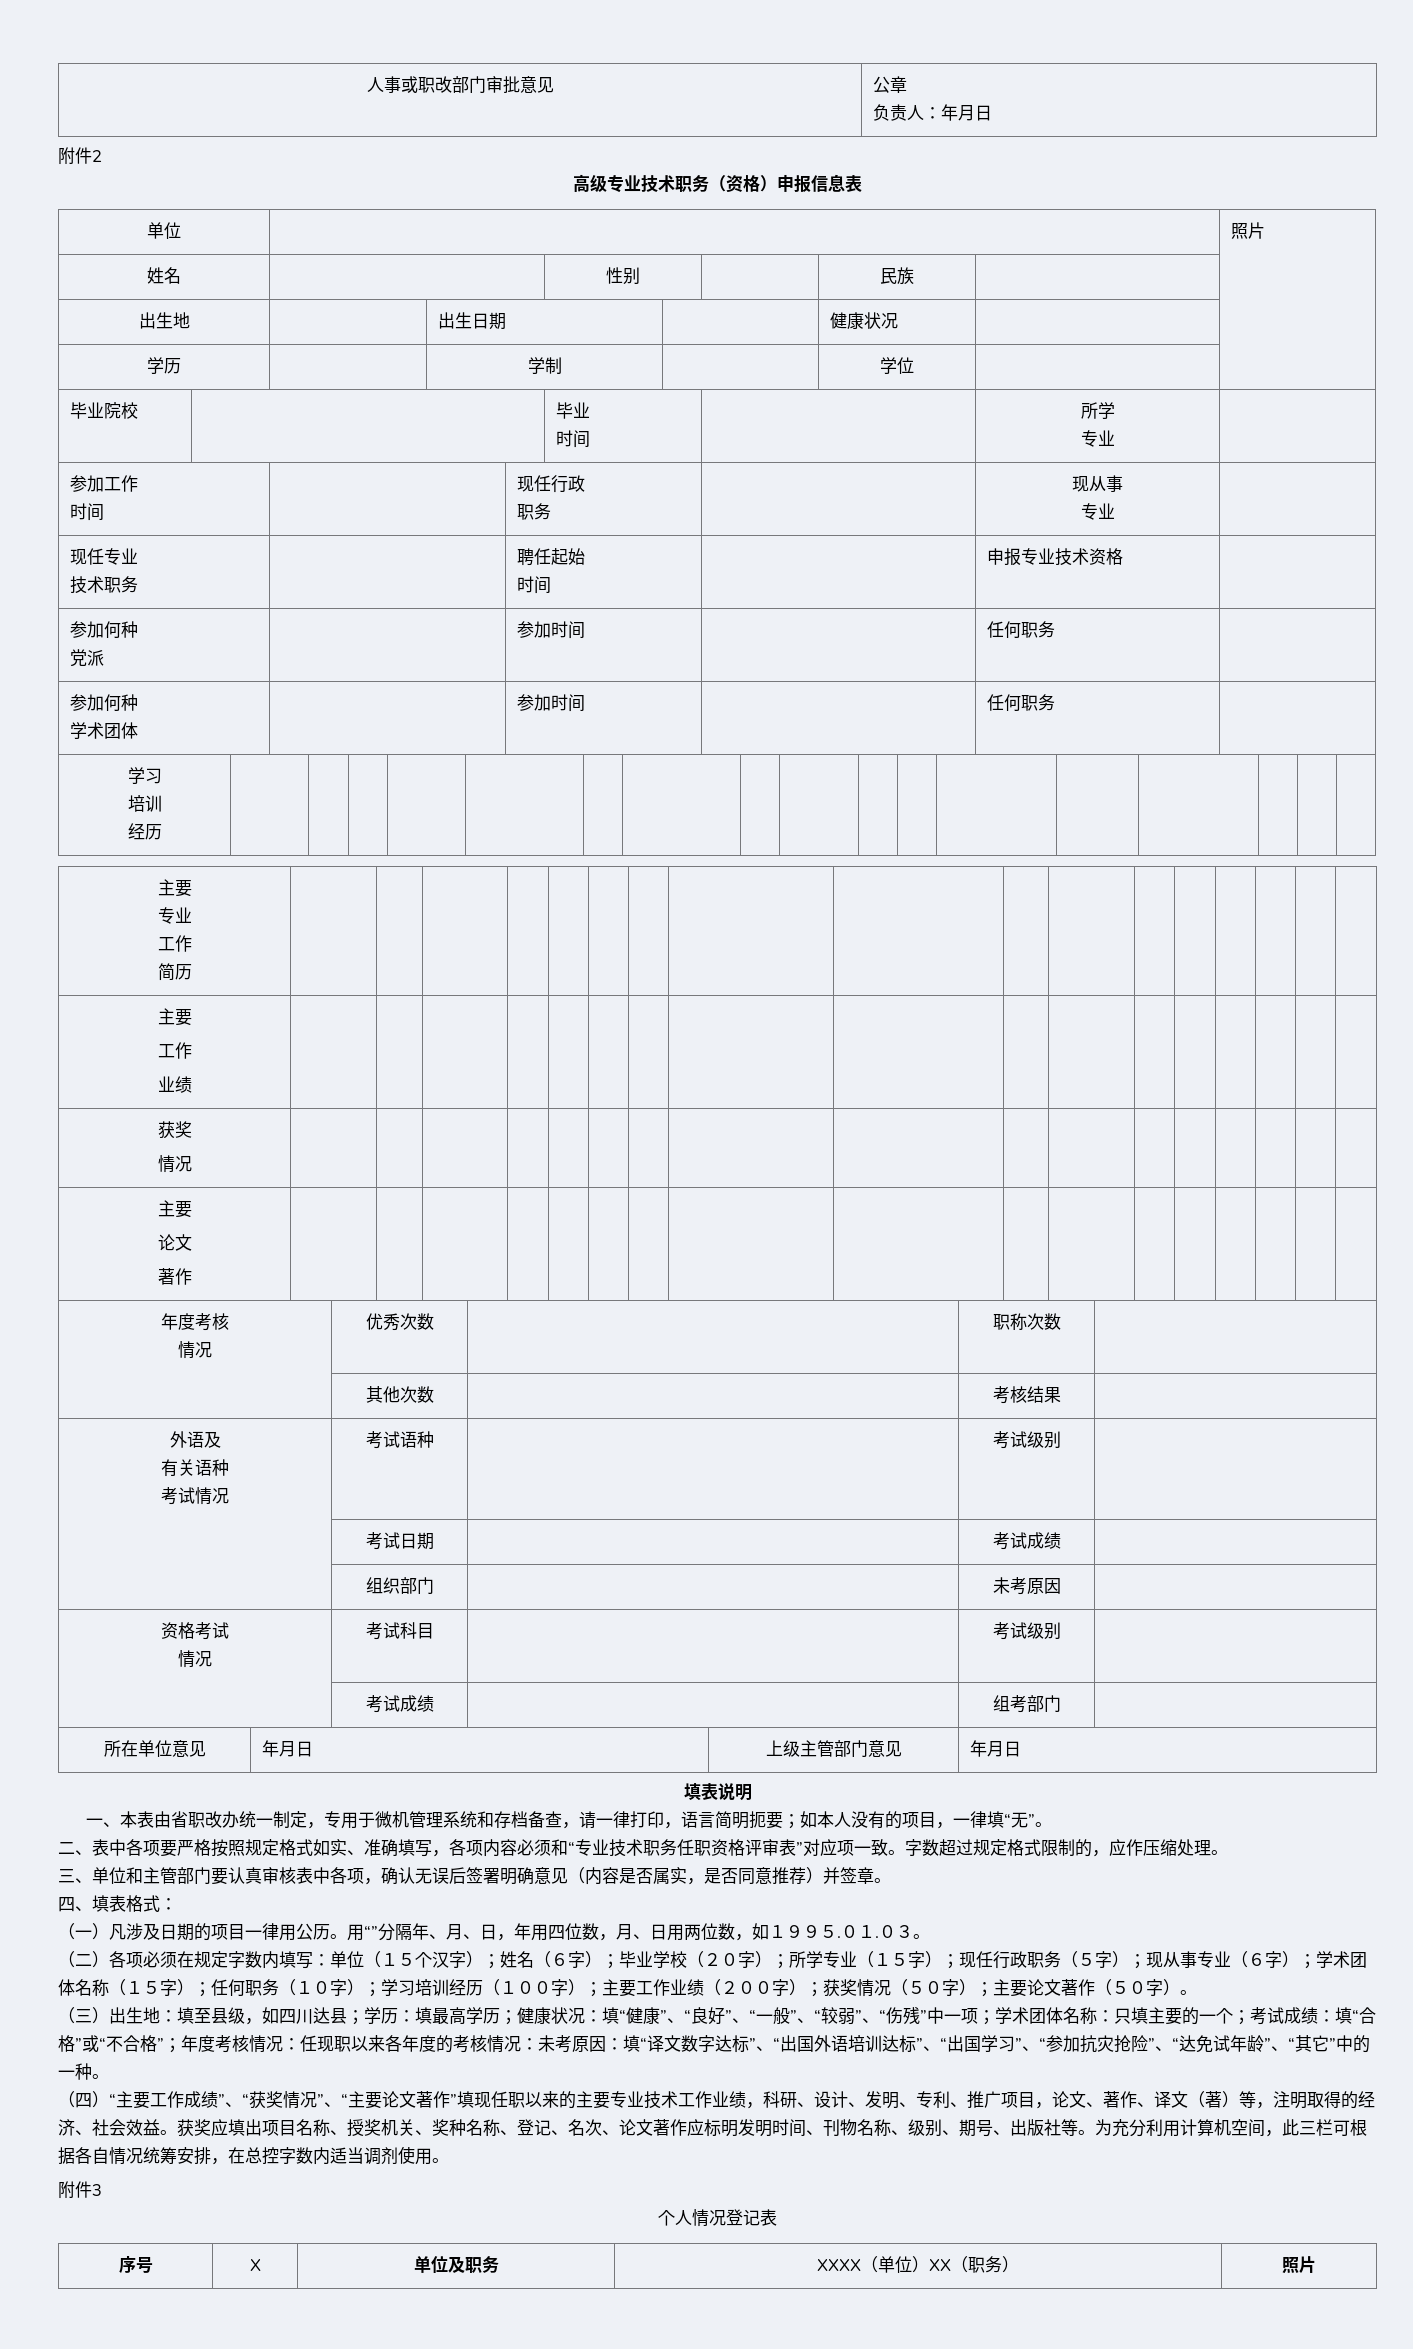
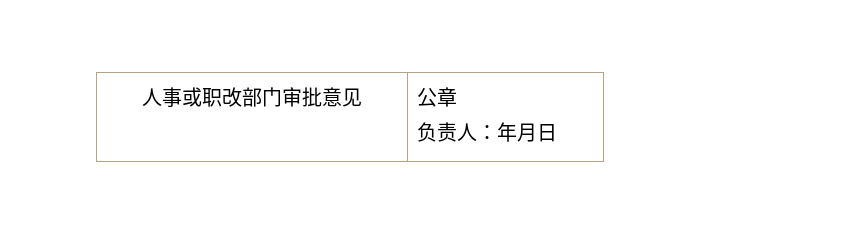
[58,147,102,165] [573,174,862,193] [147,222,181,239] [1231,222,1266,239] [147,267,181,284] [606,267,640,285] [880,267,914,285] [138,312,190,329] [438,312,507,330] [830,312,899,330] [147,357,181,374] [527,357,562,374] [880,357,914,374] [70,402,139,419] [556,402,591,419] [556,430,591,448] [1080,402,1115,419] [1080,430,1115,447] [70,475,139,492] [70,503,105,521] [517,475,586,493] [517,503,552,520] [1072,475,1123,492] [1080,503,1115,520] [70,548,139,565] [70,576,139,594] [517,548,586,566] [517,576,552,594] [987,548,1124,566] [70,621,139,638] [70,649,105,667] [517,621,586,639] [987,621,1056,638] [70,694,139,711] [70,722,139,739] [517,694,586,712] [987,694,1056,711] [127,767,162,784] [127,795,162,812] [127,823,162,840] [157,879,192,897] [157,907,192,924] [157,935,192,952] [157,963,192,981] [157,1008,192,1026] [157,1042,192,1059] [157,1076,192,1093] [157,1121,192,1139] [157,1155,192,1173] [157,1200,192,1218] [157,1234,192,1251] [157,1268,192,1285] [161,1313,229,1331] [178,1341,212,1359] [365,1313,434,1331] [992,1313,1061,1330] [365,1386,434,1403] [992,1386,1061,1404] [169,1431,221,1448] [161,1459,229,1477] [161,1487,229,1505] [365,1431,434,1449] [992,1431,1061,1449] [365,1532,434,1550] [992,1532,1061,1550] [365,1577,434,1594] [992,1577,1061,1595] [161,1622,229,1640] [178,1650,212,1668] [365,1622,434,1640] [992,1622,1061,1640] [365,1695,434,1713] [992,1695,1061,1713] [103,1740,206,1757] [262,1740,314,1757] [765,1740,902,1757] [970,1740,1022,1757] [683,1783,752,1801] [86,1811,1053,1829] [58,1839,1228,1857] [58,1867,891,1885] [58,1895,177,1912] [58,1923,930,1941] [58,1951,1367,1969] [58,1979,1197,1997] [58,2007,1376,2025] [58,2035,1370,2053] [58,2063,109,2080] [58,2091,1375,2109] [58,2119,1367,2137] [58,2146,449,2165] [58,2181,102,2199] [658,2209,777,2227] [118,2256,153,2273] [249,2259,261,2271] [413,2256,499,2273] [817,2256,1019,2273] [1282,2256,1316,2274] // 附件2 // 高级专业技术职务（资格）申报信息表 // 单位 | | 照片 // 姓名 | | 性别 | | 民族 | | // 出生地 | | 出生日期 | | 健康状况 | | // 学历 | | 学制 | | 学位 | | // 毕业院校 | | 毕业 // 时间 | | 所学 // 专业 | // 参加工作 // 时间 | | 现任行政 // 职务 | | 现从事 // 专业 | // 现任专业 // 技术职务 | | 聘任起始 // 时间 | | 申报专业技术资格 | // 参加何种 // 党派 | | 参加时间 | | 任何职务 | // 参加何种 // 学术团体 | | 参加时间 | | 任何职务 | // 学习 // 培训 // 经历 | | | | | | | | | | | | | | | | | // 主要 // 专业 // 工作 // 简历 | | | | | | | | | | | | | | | | | // 主要 // 工作 // 业绩 | | | | | | | | | | | | | | | | | // 获奖 // 情况 | | | | | | | | | | | | | | | | | // 主要 // 论文 // 著作 | | | | | | | | | | | | | | | | | // 年度考核 // 情况 | 优秀次数 | | 职称次数 | // | 其他次数 | | 考核结果 | // 外语及 // 有关语种 // 考试情况 | 考试语种 | | 考试级别 | // | 考试日期 | | 考试成绩 | // | 组织部门 | | 未考原因 | // 资格考试 // 情况 | 考试科目 | | 考试级别 | // | 考试成绩 | | 组考部门 | // 所在单位意见 | 年月日 | 上级主管部门意见 | 年月日 // 填表说明 // 一、本表由省职改办统一制定，专用于微机管理系统和存档备查，请一律打印，语言简明扼要；如本人没有的项目，一律填“无”。 // 二、表中各项要严格按照规定格式如实、准确填写，各项内容必须和“专业技术职务任职资格评审表”对应项一致。字数超过规定格式限制的，应作压缩处理。 // 三、单位和主管部门要认真审核表中各项，确认无误后签署明确意见（内容是否属实，是否同意推荐）并签章。 // 四、填表格式： // （一）凡涉及日期的项目一律用公历。用“”分隔年、月、日，年用四位数，月、日用两位数，如１９９５.０１.０３。 // （二）各项必须在规定字数内填写：单位（１５个汉字）；姓名（６字）；毕业学校（２０字）；所学专业（１５字）；现任行政职务（５字）；现从事专业（６字）；学术团体名称（１５字）；任何职务（１０字）；学习培训经历（１００字）；主要工作业绩（２００字）；获奖情况（５０字）；主要论文著作（５０字）。 // （三）出生地：填至县级，如四川达县；学历：填最高学历；健康状况：填“健康”、“良好”、“一般”、“较弱”、“伤残”中一项；学术团体名称：只填主要的一个；考试成绩：填“合格”或“不合格”；年度考核情况：任现职以来各年度的考核情况：未考原因：填“译文数字达标”、“出国外语培训达标”、“出国学习”、“参加抗灾抢险”、“达免试年龄”、“其它”中的一种。 // （四）“主要工作成绩”、“获奖情况”、“主要论文著作”填现任职以来的主要专业技术工作业绩，科研、设计、发明、专利、推广项目，论文、著作、译文（著）等，注明取得的经济、社会效益。获奖应填出项目名称、授奖机关、奖种名称、登记、名次、论文著作应标明发明时间、刊物名称、级别、期号、出版社等。为充分利用计算机空间，此三栏可根据各自情况统筹安排，在总控字数内适当调剂使用。 // 附件3 // 个人情况登记表 // 序号 | X | 单位及职务 | XXXX（单位）XX（职务） | 照片 -> (558, 133) none

